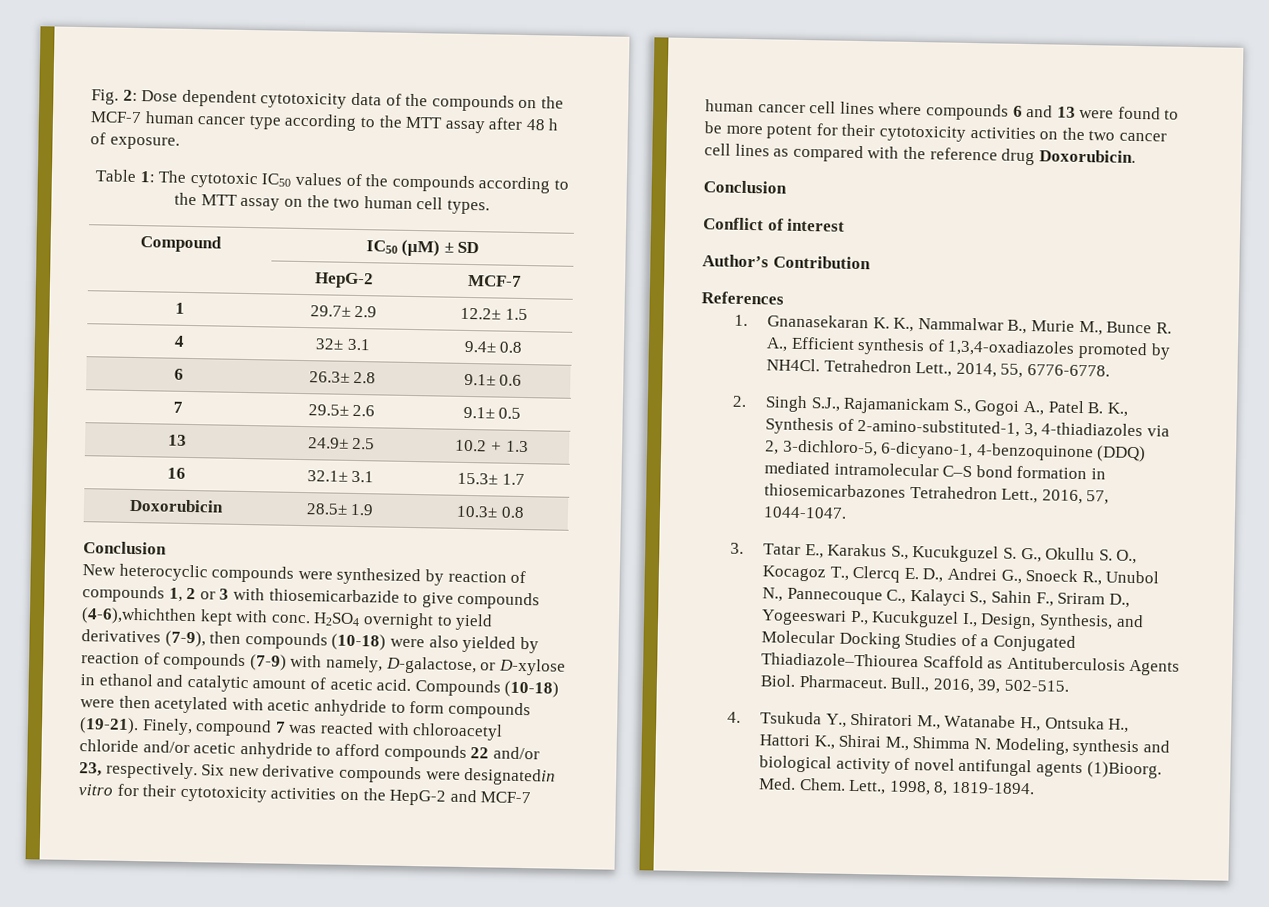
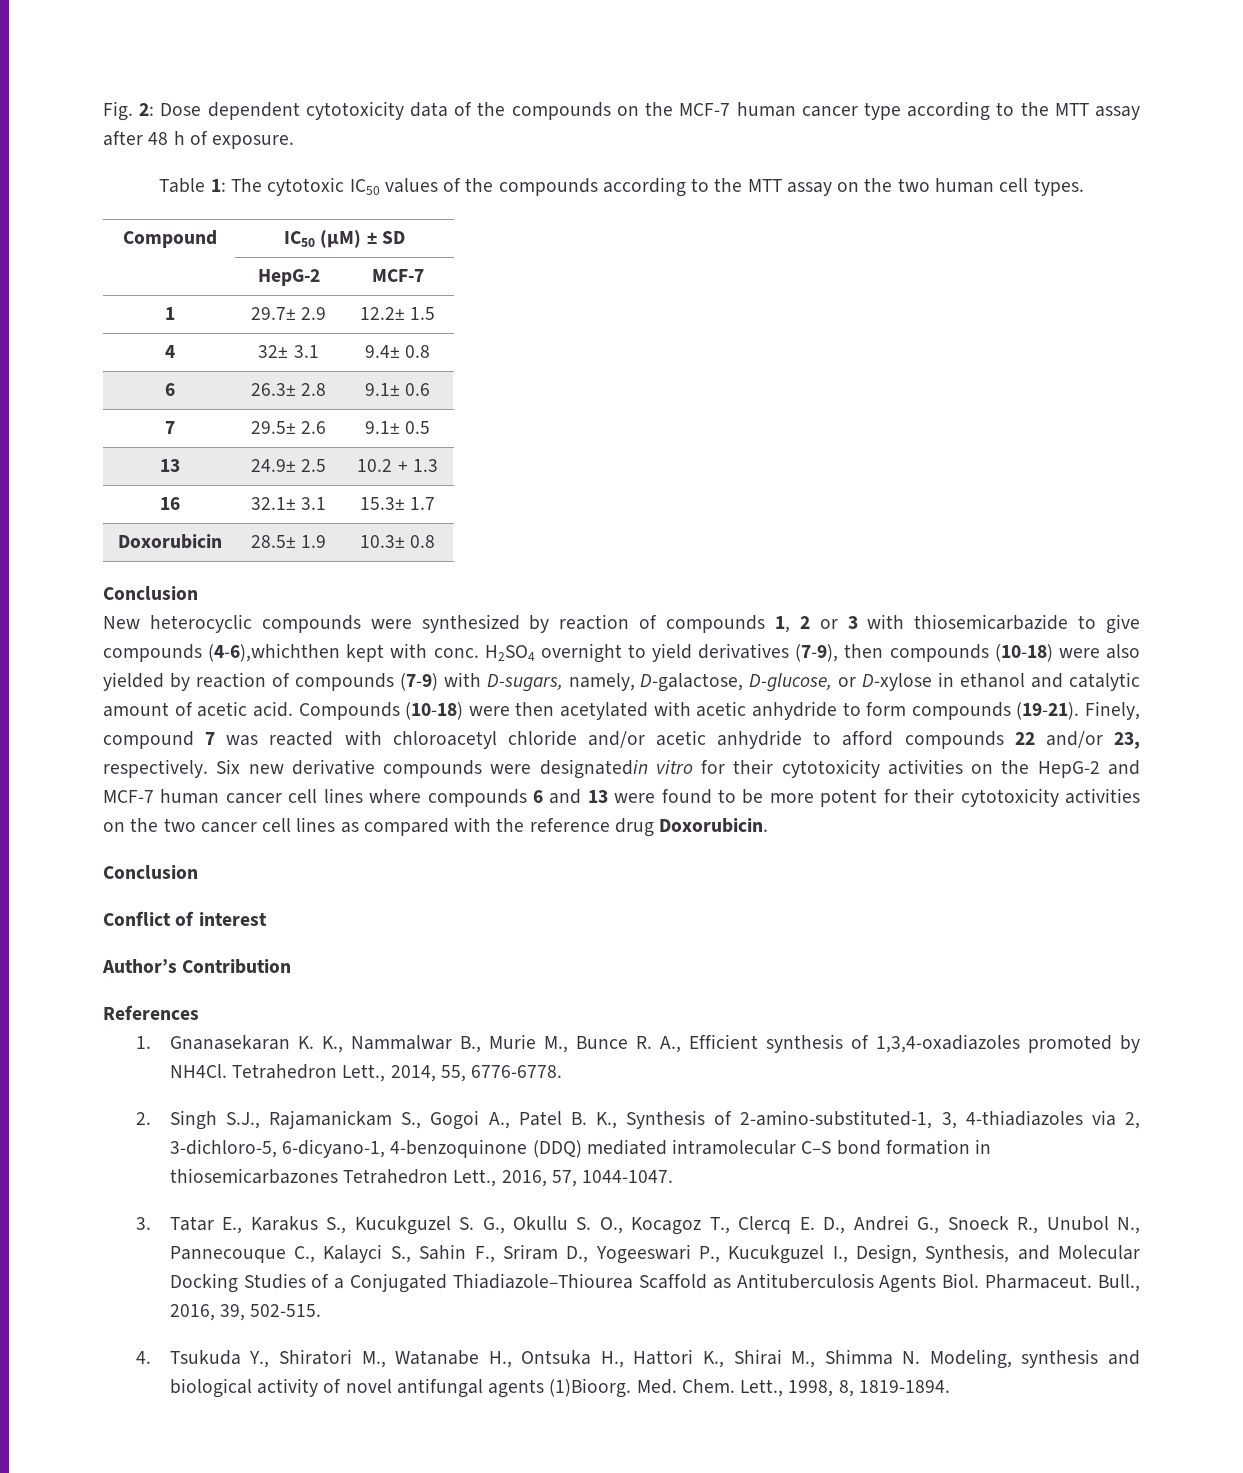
(323, 661) none -> [486,674,563,692] D-sugars,
(477, 665) none -> [749,673,833,692] D-glucose,

